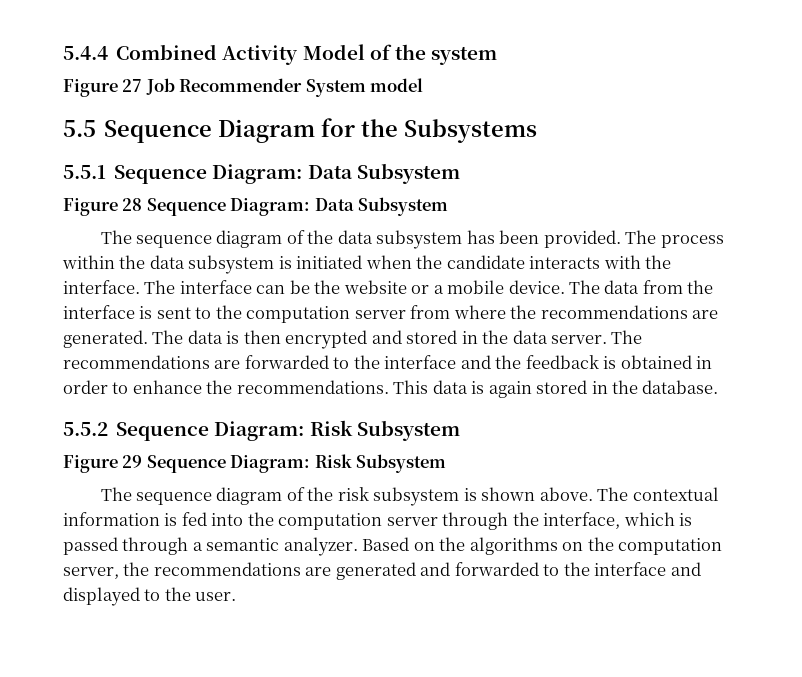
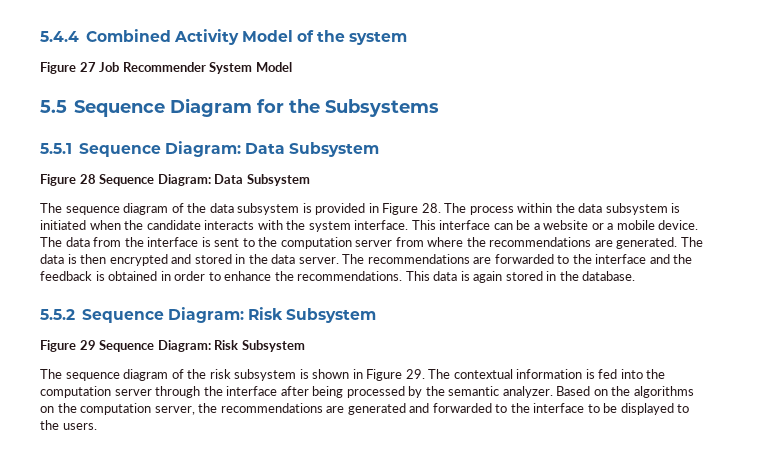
[370,78,424,92] model -> [255,62,292,72] Model
[466,230,621,248] has been provided. -> [302,203,441,215] is provided in Figure 28.
[63,280,176,294] interface. The -> [308,220,436,232] system interface. This
[314,280,341,294] the -> [533,223,540,230] a
[539,487,593,501] above. -> [352,369,425,381] in Figure 29.
[543,512,693,529] [63,537,203,555] interface, which is passed through a -> [226,386,445,398] interface after being processed by the
[670,562,701,576] and -> [587,403,618,413] to be
[195,592,237,601] user. -> [62,423,97,430] users.

